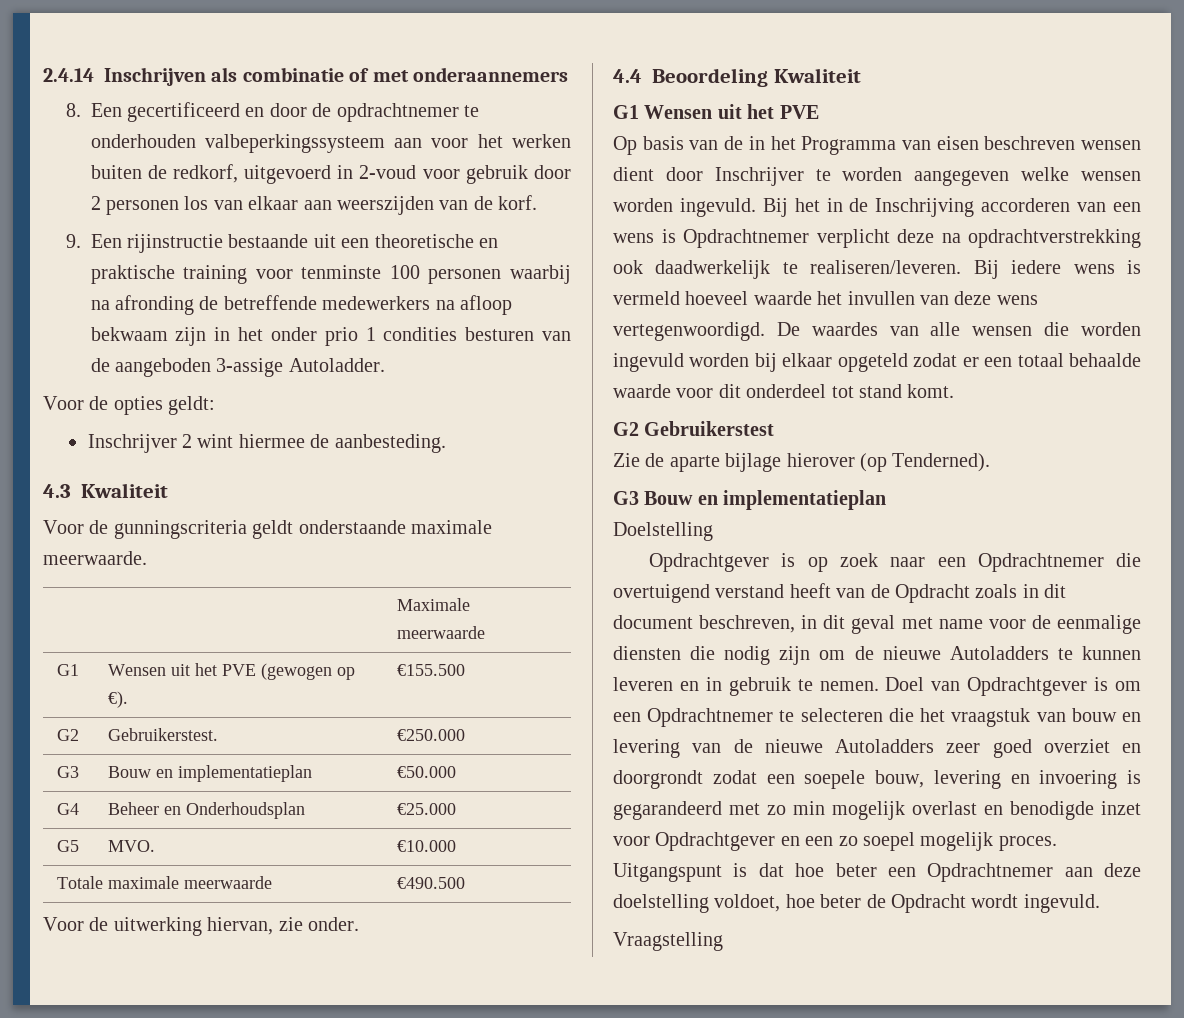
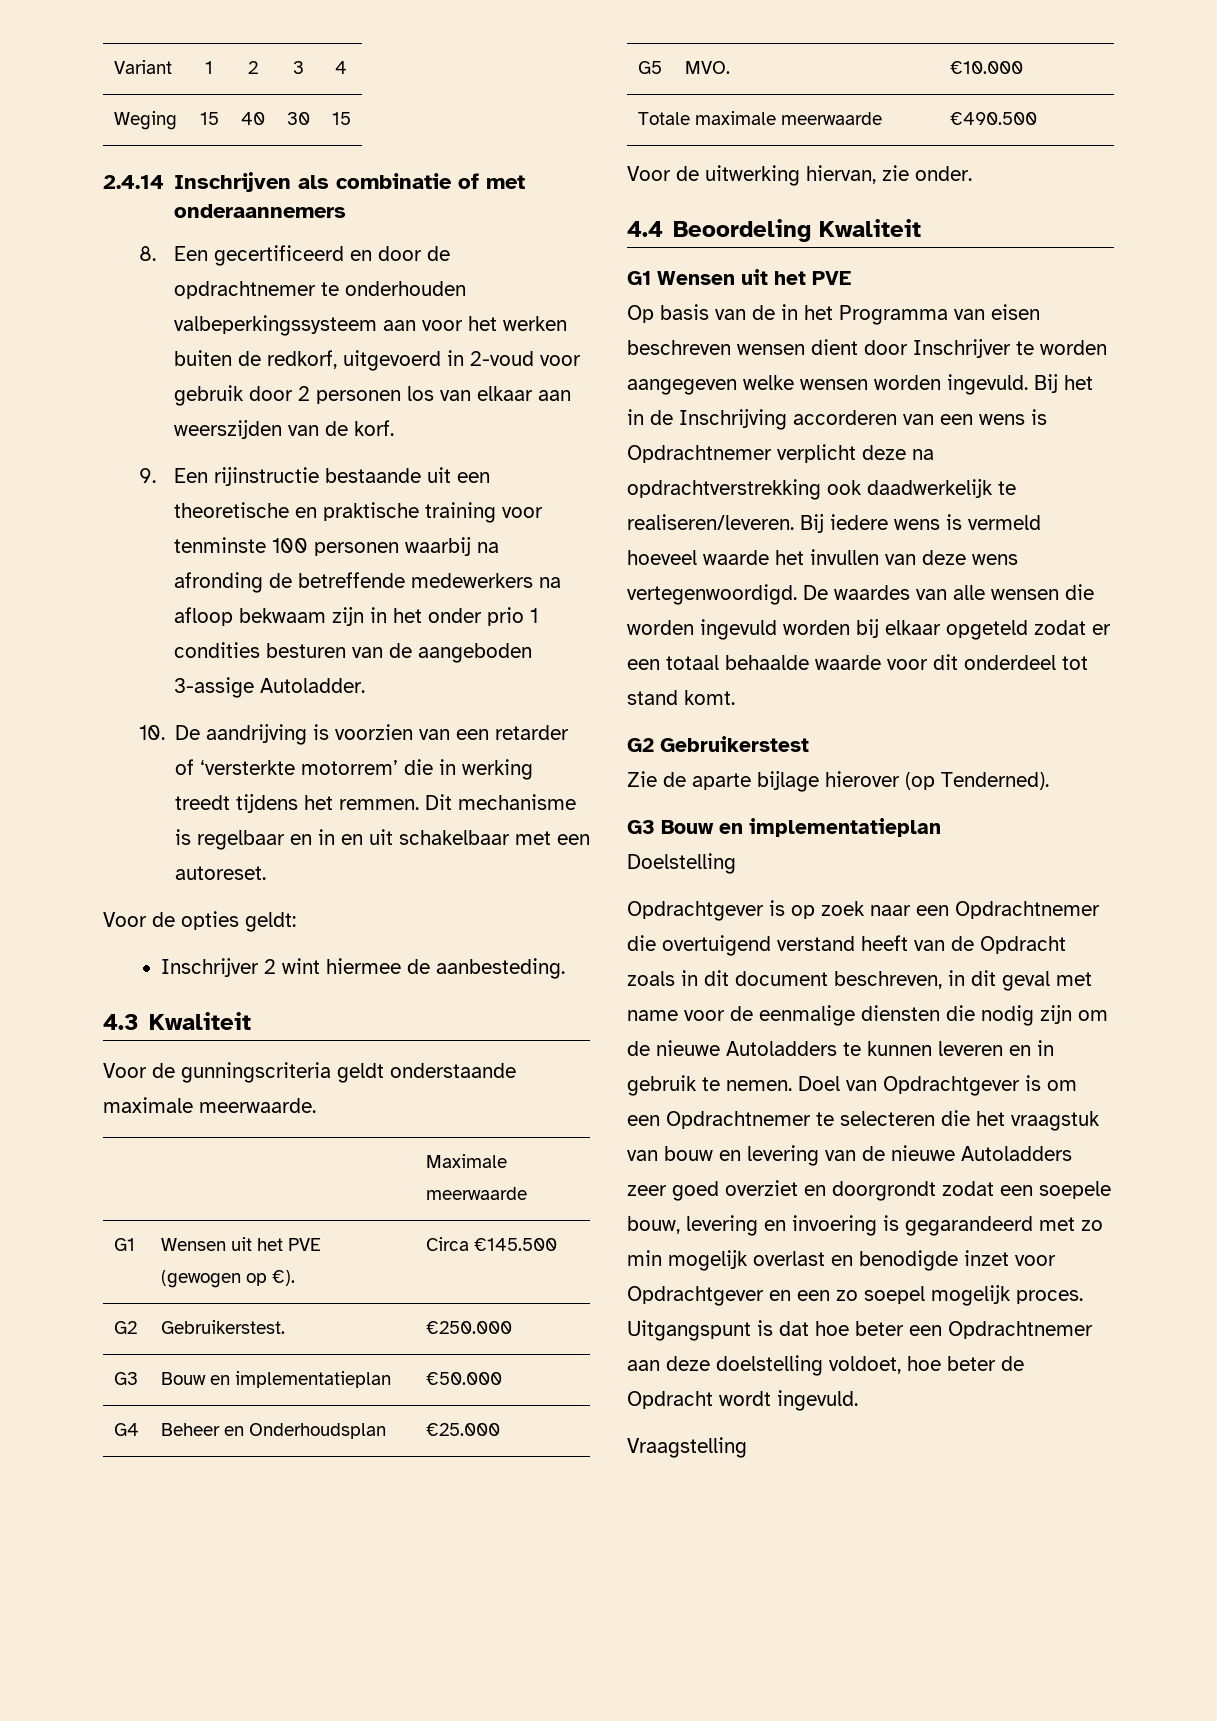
(43, 75) none -> [113,60,172,74] [205,61,213,74] [247,61,258,74] [292,61,304,74] [335,61,347,74] [113,111,177,130] [199,112,219,125] [240,112,265,125] [286,112,310,125] [331,112,351,125] Variant | 1 | 2 | 3 | 4 // Weging | 15 | 40 | 30 | 15 //
(385, 365) none -> [138,724,569,745] [174,759,533,780] [174,794,576,813] [174,829,590,850] [174,866,266,880] // 10. De aandrijving is voorzien van een retarder of ‘versterkte motorrem’ die in werking treedt tijdens het remmen. Dit mechanisme is regelbaar en in en uit schakelbaar met een autoreset.
[397,664,466,676] €155.500 -> [425,1237,557,1251] Circa €145.500

